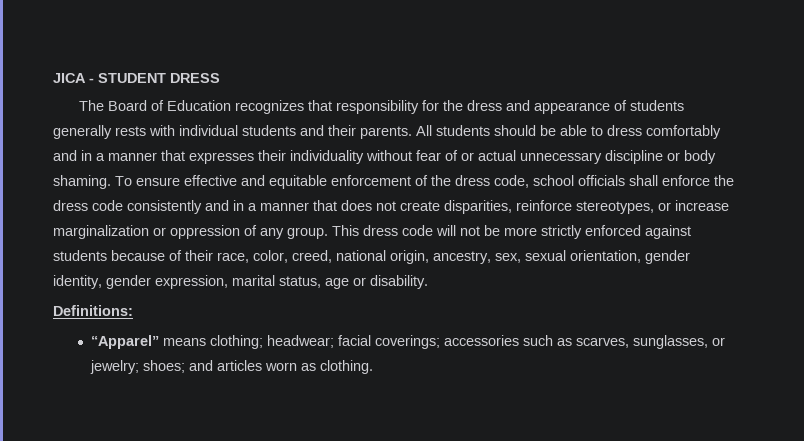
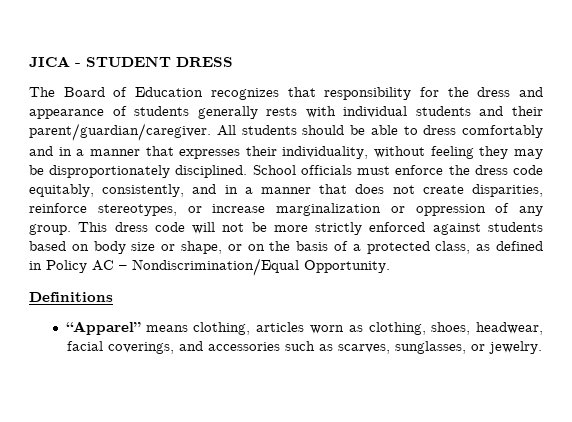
[360,126,412,139] parents. -> [29,123,211,141] parent/guardian/caregiver.
[290,150,716,164] [53,175,658,189] individuality without fear of or actual unnecessary discipline or body shaming. To ensure effective and equitable enforcement of the dress code, school officials shall -> [282,146,543,159] [29,165,391,178] individuality, without feeling they may be disproportionately disciplined. School officials must
[127,200,202,214] consistently -> [29,184,185,197] equitably, consistently,
[111,250,690,264] [53,275,428,289] [53,305,133,316] [91,335,441,349] because of their race, color, creed, national origin, ancestry, sex, sexual orientation, gender identity, gender expression, marital status, age or disability. // Definitions: // “Apparel” means clothing; headwear; facial coverings; -> [29,241,544,254] [29,258,390,276] [29,292,113,302] [65,321,543,335] [66,341,203,354] based on body size or shape, or on the basis of a protected class, as defined in Policy AC – Nondiscrimination/Equal Opportunity. // Definitions // “Apparel” means clothing, articles worn as clothing, shoes, headwear, facial coverings, and
[90,360,374,374] jewelry; shoes; and articles worn as clothing. -> [488,341,542,354] jewelry.

